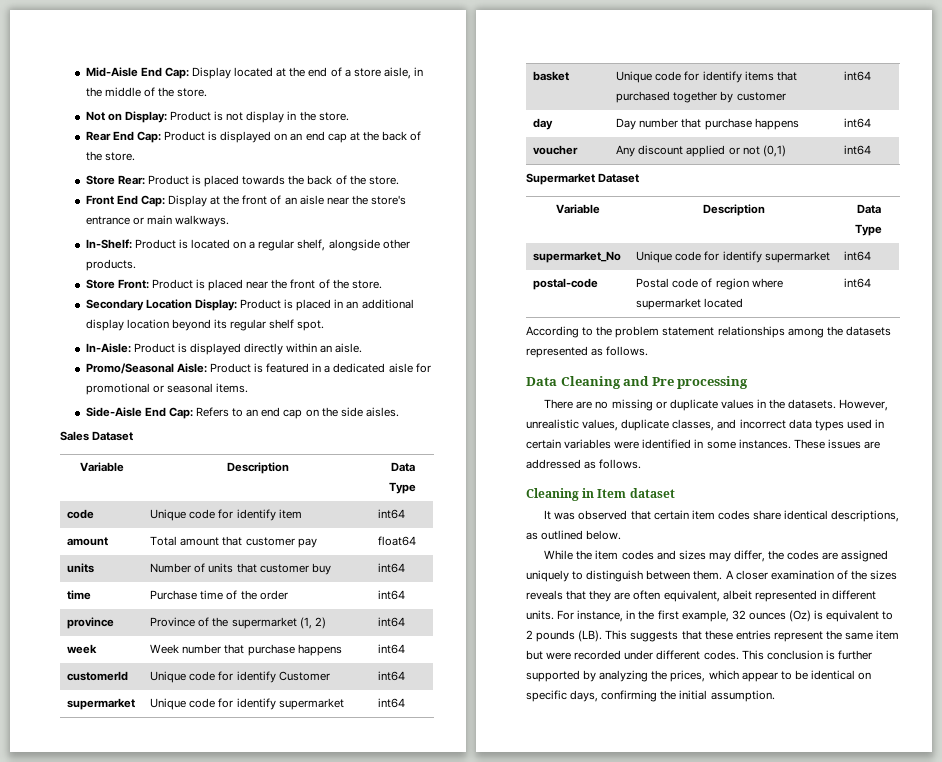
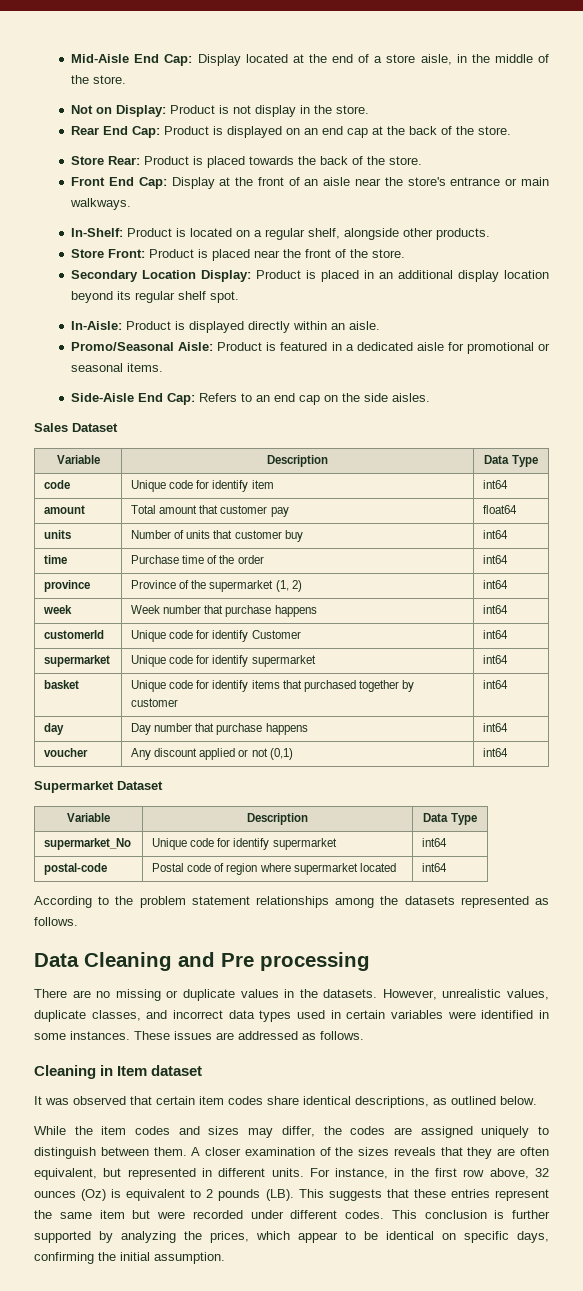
[722,590,752,600] albeit -> [103,1168,122,1177] but
[681,610,729,622] example, -> [463,1168,529,1179] row above,

